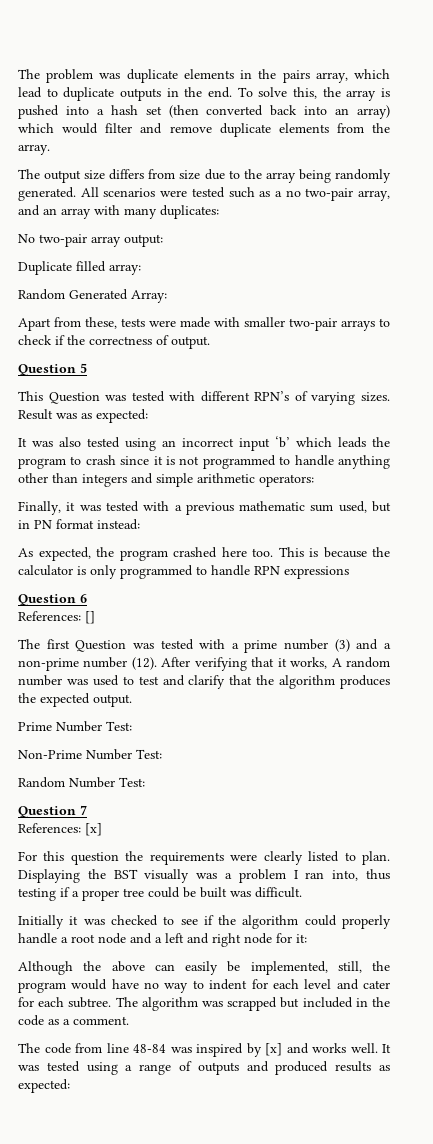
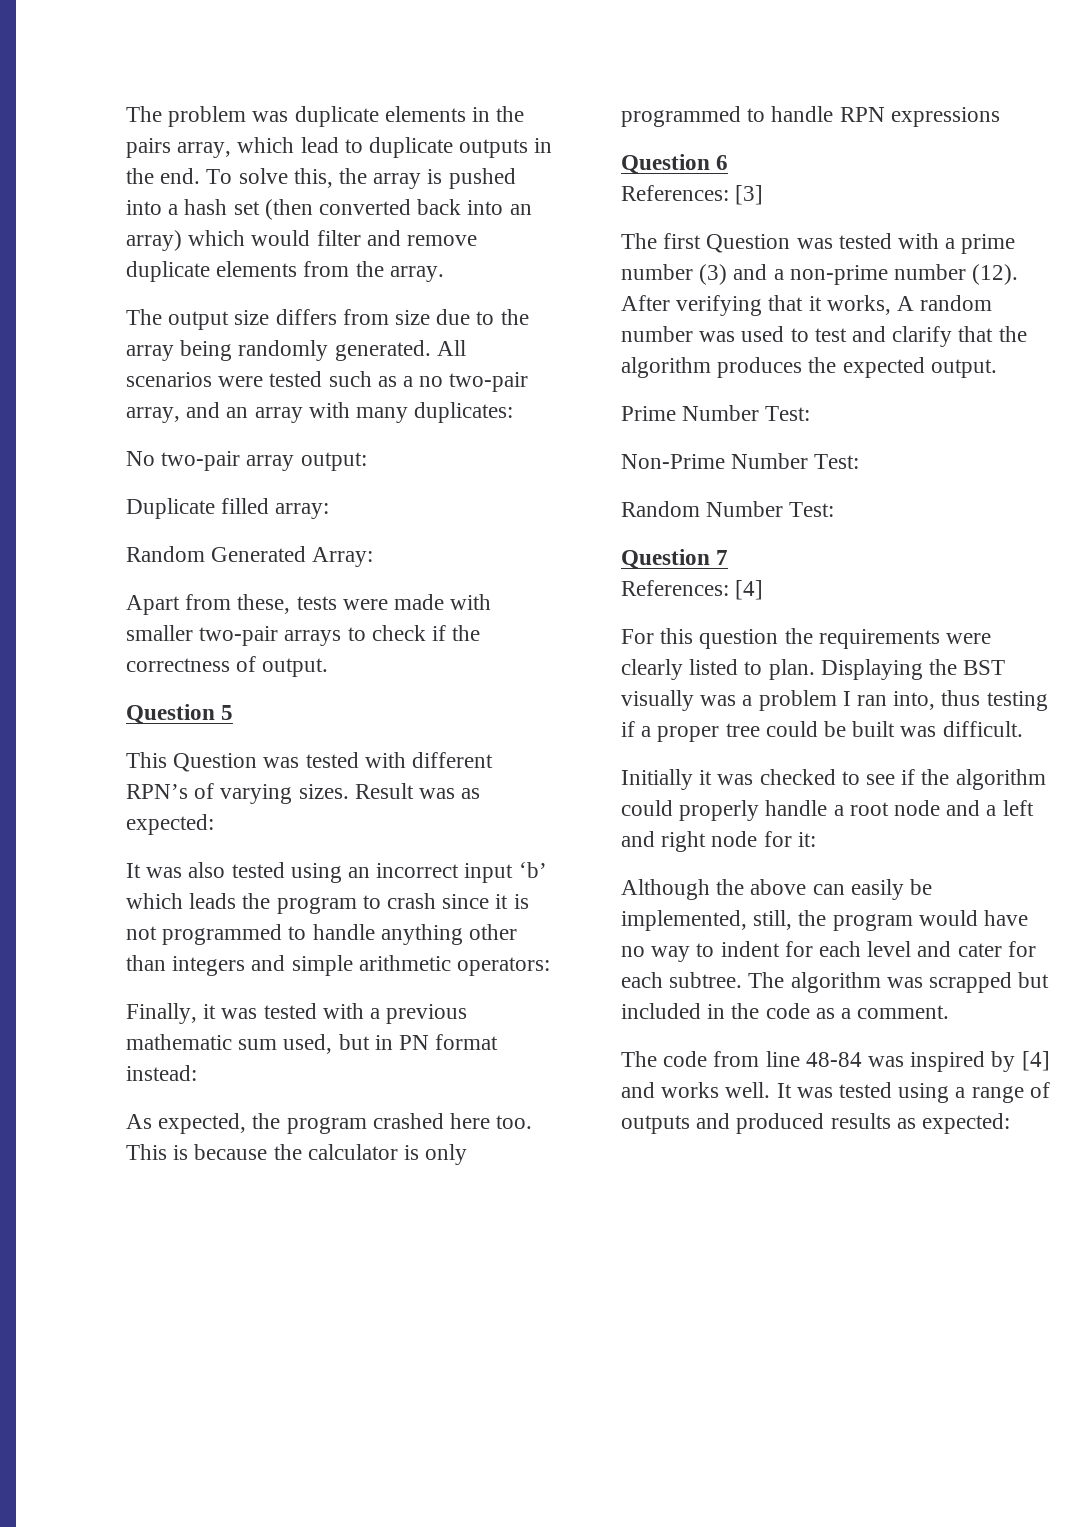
[85,611,95,624] [] -> [735,185,764,205] [3]
[85,823,102,836] [x] -> [735,580,764,600] [4]
[265,1043,282,1056] [x] -> [1021,1051,1050,1071] [4]

